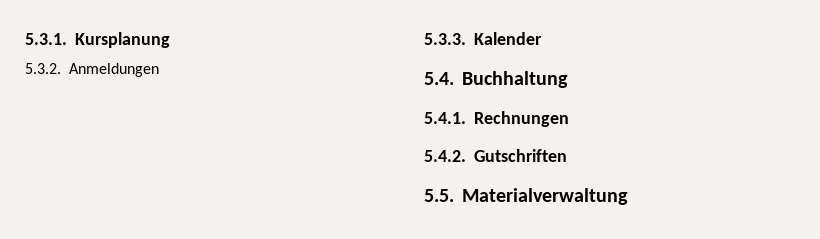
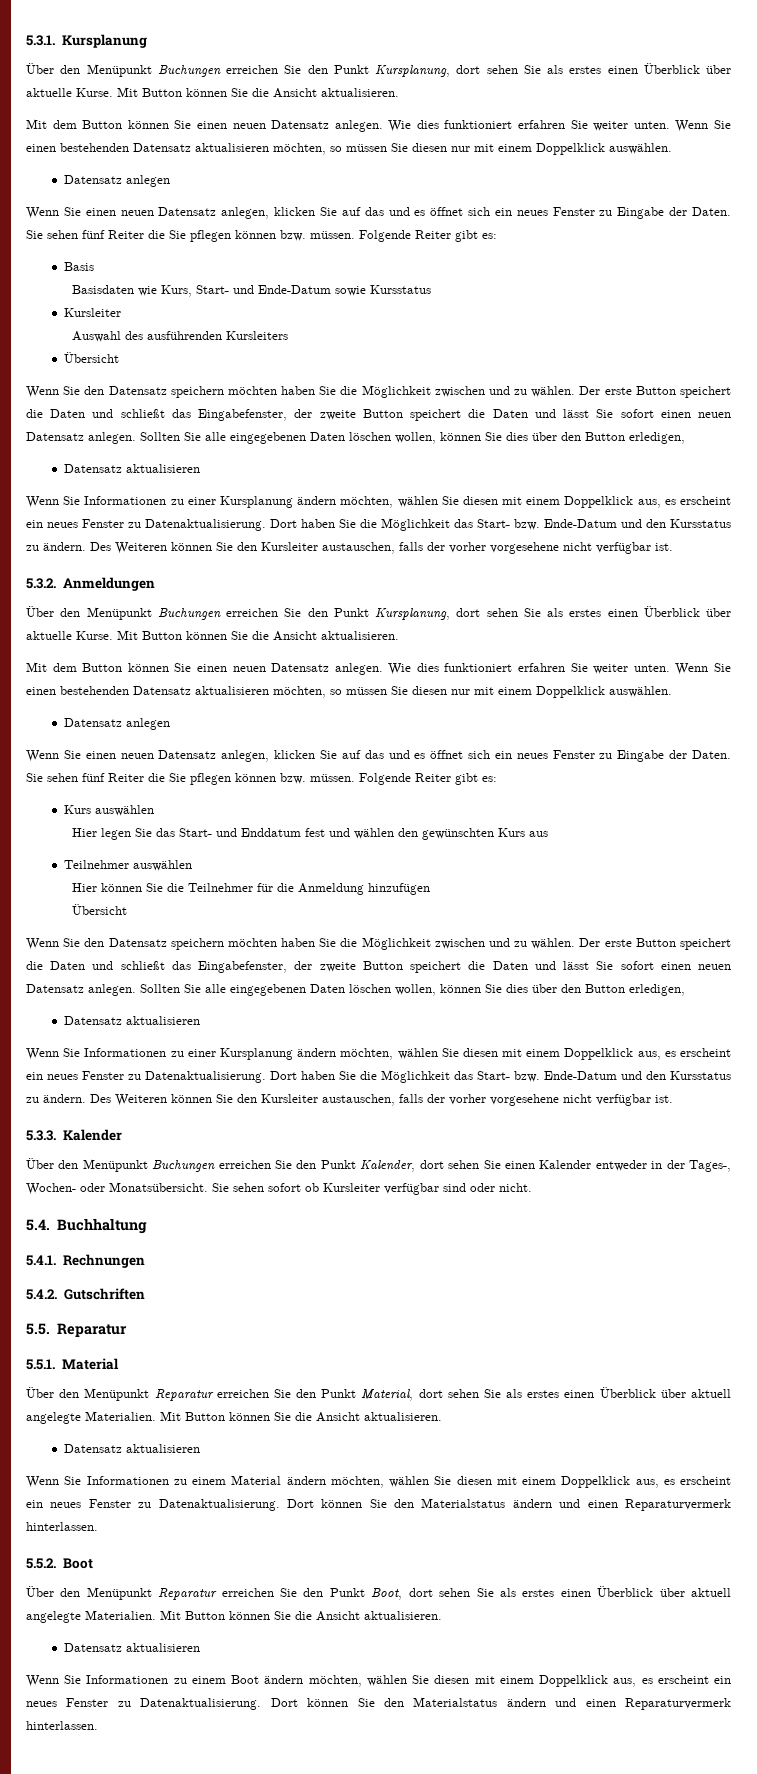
[25,63,159,77] [424,32,542,45] 5.3.2. Anmeldungen // 5.3.3. Kalender -> [26,63,731,77] [26,87,399,98] [26,119,732,132] [26,143,672,155] [63,175,170,187] [26,207,732,219] [26,230,497,242] [63,262,94,271] [72,285,432,297] [63,308,121,317] [72,331,289,342] [63,352,119,363] [26,385,731,398] [26,409,732,421] [26,432,685,444] [63,464,200,473] [26,496,731,508] [26,518,731,531] [26,542,673,554] [26,577,155,591] [26,606,731,620] [26,630,399,641] [26,662,732,675] [26,686,672,698] [63,718,170,730] [26,750,732,762] [26,773,497,785] [63,805,154,816] [72,828,549,840] [63,860,192,871] [72,883,431,895] [72,904,128,915] [26,937,731,950] [26,961,732,973] [26,984,685,996] [63,1016,200,1025] [26,1048,731,1060] [26,1070,731,1083] [26,1094,673,1106] [26,1129,122,1141] [26,1158,731,1172] [26,1182,532,1195] Über den Menüpunkt Buchungen erreichen Sie den Punkt Kursplanung, dort sehen Sie als erstes einen Überblick über aktuelle Kurse. Mit Button können Sie die Ansicht aktualisieren. // Mit dem Button können Sie einen neuen Datensatz anlegen. Wie dies funktioniert erfahren Sie weiter unten. Wenn Sie einen bestehenden Datensatz aktualisieren möchten, so müssen Sie diesen nur mit einem Doppelklick auswählen. // Datensatz anlegen // Wenn Sie einen neuen Datensatz anlegen, klicken Sie auf das und es öffnet sich ein neues Fenster zu Eingabe der Daten. Sie sehen fünf Reiter die Sie pflegen können bzw. müssen. Folgende Reiter gibt es: // Basis // Basisdaten wie Kurs, Start- und Ende-Datum sowie Kursstatus // Kursleiter // Auswahl des ausführenden Kursleiters // Übersicht // Wenn Sie den Datensatz speichern möchten haben Sie die Möglichkeit zwischen und zu wählen. Der erste Button speichert die Daten und schließt das Eingabefenster, der zweite Button speichert die Daten und lässt Sie sofort einen neuen Datensatz anlegen. Sollten Sie alle eingegebenen Daten löschen wollen, können Sie dies über den Button erledigen, // Datensatz aktualisieren // Wenn Sie Informationen zu einer Kursplanung ändern möchten, wählen Sie diesen mit einem Doppelklick aus, es erscheint ein neues Fenster zu Datenaktualisierung. Dort haben Sie die Möglichkeit das Start- bzw. Ende-Datum und den Kursstatus zu ändern. Des Weiteren können Sie den Kursleiter austauschen, falls der vorher vorgesehene nicht verfügbar ist. // 5.3.2. Anmeldungen // Über den Menüpunkt Buchungen erreichen Sie den Punkt Kursplanung, dort sehen Sie als erstes einen Überblick über aktuelle Kurse. Mit Button können Sie die Ansicht aktualisieren. // Mit dem Button können Sie einen neuen Datensatz anlegen. Wie dies funktioniert erfahren Sie weiter unten. Wenn Sie einen bestehenden Datensatz aktualisieren möchten, so müssen Sie diesen nur mit einem Doppelklick auswählen. // Datensatz anlegen // Wenn Sie einen neuen Datensatz anlegen, klicken Sie auf das und es öffnet sich ein neues Fenster zu Eingabe der Daten. Sie sehen fünf Reiter die Sie pflegen können bzw. müssen. Folgende Reiter gibt es: // Kurs auswählen // Hier legen Sie das Start- und Enddatum fest und wählen den gewünschten Kurs aus // Teilnehmer auswählen // Hier können Sie die Teilnehmer für die Anmeldung hinzufügen // Übersicht // Wenn Sie den Datensatz speichern möchten haben Sie die Möglichkeit zwischen und zu wählen. Der erste Button speichert die Daten und schließt das Eingabefenster, der zweite Button speichert die Daten und lässt Sie sofort einen neuen Datensatz anlegen. Sollten Sie alle eingegebenen Daten löschen wollen, können Sie dies über den Button erledigen, // Datensatz aktualisieren // Wenn Sie Informationen zu einer Kursplanung ändern möchten, wählen Sie diesen mit einem Doppelklick aus, es erscheint ein neues Fenster zu Datenaktualisierung. Dort haben Sie die Möglichkeit das Start- bzw. Ende-Datum und den Kursstatus zu ändern. Des Weiteren können Sie den Kursleiter austauschen, falls der vorher vorgesehene nicht verfügbar ist. // 5.3.3. Kalender // Über den Menüpunkt Buchungen erreichen Sie den Punkt Kalender, dort sehen Sie einen Kalender entweder in der Tages-, Wochen- oder Monatsübersicht. Sie sehen sofort ob Kursleiter verfügbar sind oder nicht.
[461,188,628,205] Materialverwaltung -> [56,1323,127,1337] [26,1358,119,1370] [26,1387,731,1401] [26,1411,442,1424] [63,1444,200,1453] [26,1475,731,1488] [26,1498,731,1511] [26,1522,98,1531] [26,1558,93,1569] [26,1586,731,1600] [26,1610,442,1623] [63,1643,200,1652] [26,1675,732,1687] [26,1697,731,1710] [26,1721,98,1730] Reparatur // 5.5.1. Material // Über den Menüpunkt Reparatur erreichen Sie den Punkt Material, dort sehen Sie als erstes einen Überblick über aktuell angelegte Materialien. Mit Button können Sie die Ansicht aktualisieren. // Datensatz aktualisieren // Wenn Sie Informationen zu einem Material ändern möchten, wählen Sie diesen mit einem Doppelklick aus, es erscheint ein neues Fenster zu Datenaktualisierung. Dort können Sie den Materialstatus ändern und einen Reparaturvermerk hinterlassen. // 5.5.2. Boot // Über den Menüpunkt Reparatur erreichen Sie den Punkt Boot, dort sehen Sie als erstes einen Überblick über aktuell angelegte Materialien. Mit Button können Sie die Ansicht aktualisieren. // Datensatz aktualisieren // Wenn Sie Informationen zu einem Boot ändern möchten, wählen Sie diesen mit einem Doppelklick aus, es erscheint ein neues Fenster zu Datenaktualisierung. Dort können Sie den Materialstatus ändern und einen Reparaturvermerk hinterlassen.

